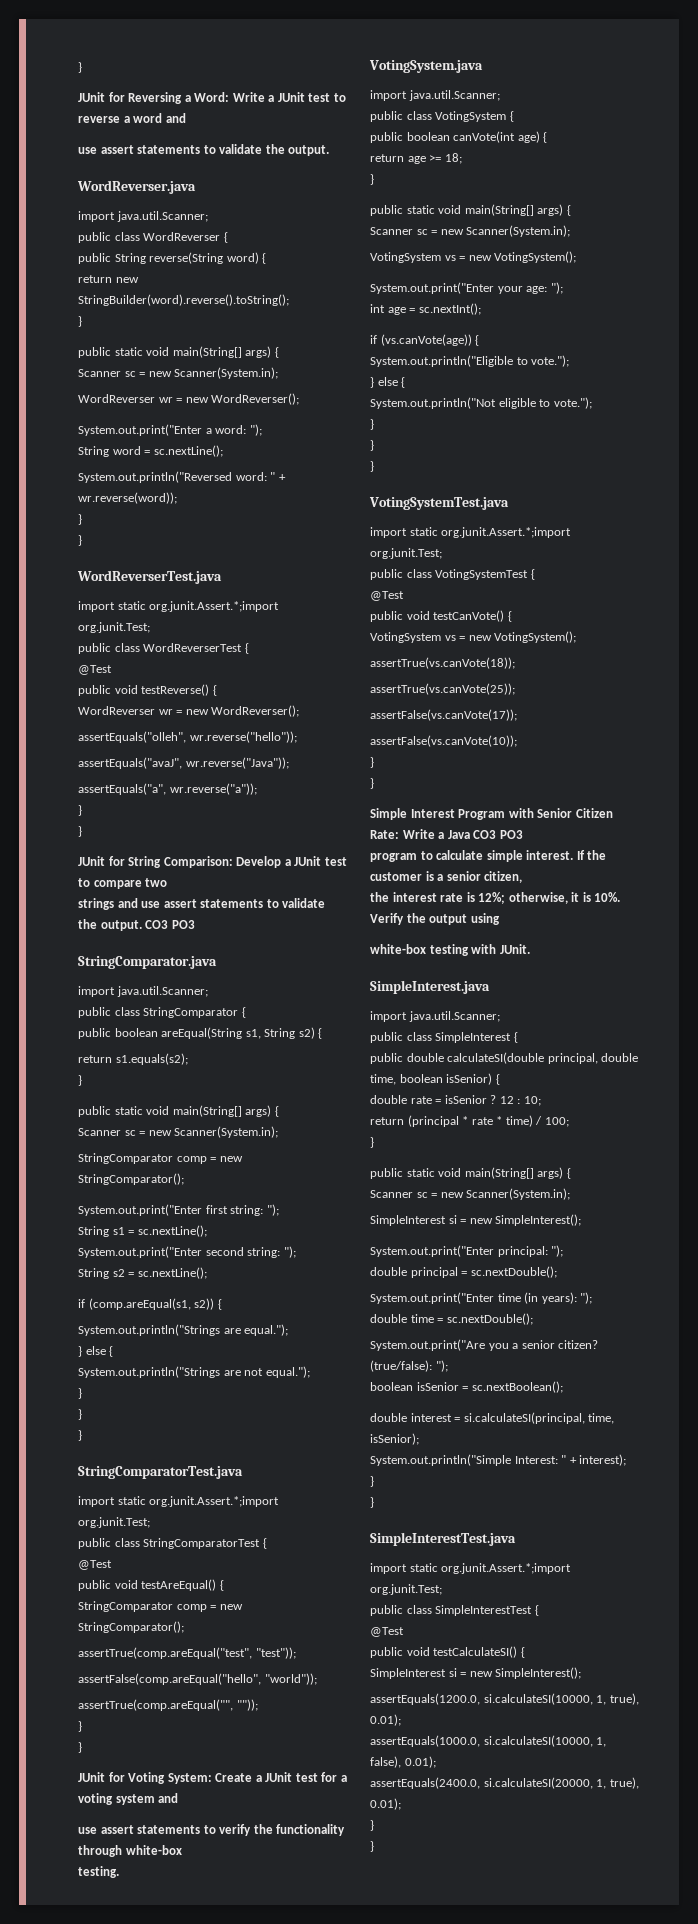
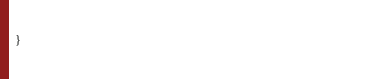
[78,62,82,73] [78,92,346,104] [78,113,186,123] [78,144,330,156] [77,180,196,194] [78,211,208,222] [78,232,228,243] [78,252,267,264] [78,275,139,283] [78,294,289,306] [78,316,82,327] [78,346,279,358] [78,367,279,379] [78,393,300,405] [78,424,262,436] [78,445,223,457] [78,471,286,483] [78,492,177,504] [78,514,82,525] [78,535,82,546] [77,570,222,584] [78,601,280,612] [78,622,150,633] [78,643,249,654] [78,665,112,675] [78,684,217,696] [78,705,300,717] [78,731,297,743] [78,757,289,769] [78,783,257,795] [78,805,82,816] [78,826,82,837] [78,856,347,868] [78,878,168,889] [78,898,326,910] [78,919,195,931] [78,956,217,969] [78,986,208,997] [78,1007,246,1018] [78,1027,323,1039] [78,1053,188,1065] [78,1075,82,1086] [78,1105,279,1117] [78,1126,279,1138] [78,1153,243,1164] [78,1173,184,1185] [78,1204,279,1216] [78,1225,207,1237] [78,1246,296,1258] [78,1267,207,1279] [78,1298,222,1310] [78,1324,289,1336] [78,1346,114,1357] [78,1366,310,1378] [78,1388,82,1399] [78,1409,82,1420] [78,1430,82,1441] [78,1466,243,1479] [78,1496,280,1507] [78,1517,150,1528] [78,1538,267,1549] [78,1560,112,1570] [78,1579,224,1591] [78,1601,243,1612] [78,1621,184,1633] [78,1647,296,1659] [78,1673,317,1685] [78,1699,258,1711] [78,1721,82,1732] [78,1742,82,1753] [78,1772,347,1784] [78,1793,179,1805] [78,1824,346,1836] [78,1845,182,1857] [78,1866,119,1878] [369,60,483,73] [370,90,500,101] [370,111,514,122] [370,131,548,143] [370,153,462,164] [370,174,374,185] [370,204,571,216] [370,225,571,237] [370,251,577,263] [370,282,563,294] [370,303,481,315] [370,334,480,346] [370,355,570,367] [370,377,406,388] [370,397,592,409] [370,419,374,430] [370,440,374,451] [370,461,374,472] [369,497,509,510] [370,527,572,538] [370,548,442,559] [370,569,535,580] [370,591,404,601] [370,610,512,622] [370,631,577,643] [370,657,515,669] [370,683,515,695] [370,709,517,721] [370,735,517,747] [370,757,374,768] [370,778,374,789] [370,808,613,820] [370,829,523,839] [370,850,607,862] [370,871,523,883] [370,892,621,904] [370,913,500,925] [370,944,530,956] [370,980,490,994] [370,1011,500,1022] [370,1032,518,1043] [370,1052,639,1064] [370,1073,500,1085] [370,1095,541,1106] [370,1115,569,1127] [370,1137,374,1148] [370,1167,571,1179] [370,1188,571,1200] [370,1214,582,1226] [370,1245,564,1257] [370,1266,557,1278] [370,1292,593,1304] [370,1313,533,1325] [370,1339,599,1351] [370,1360,448,1372] [370,1381,563,1393] [370,1412,615,1424] [370,1433,419,1445] [370,1454,627,1466] [370,1476,374,1487] [370,1497,374,1508] [370,1532,516,1546] [370,1563,572,1574] [370,1584,442,1595] [370,1605,539,1616] [370,1627,404,1637] [370,1646,525,1658] [370,1667,582,1679] [370,1693,639,1705] [370,1714,401,1726] [370,1735,607,1747] [370,1756,436,1768] [370,1777,639,1789] [370,1798,401,1810] [370,1820,374,1831] [370,1841,374,1852] } // JUnit for Reversing a Word: Write a JUnit test to reverse a word and // use assert statements to validate the output. // WordReverser.java // import java.util.Scanner; // public class WordReverser { // public String reverse(String word) { // return new StringBuilder(word).reverse().toString(); // } // public static void main(String[] args) { // Scanner sc = new Scanner(System.in); // WordReverser wr = new WordReverser(); // System.out.print("Enter a word: "); // String word = sc.nextLine(); // System.out.println("Reversed word: " + wr.reverse(word)); // } // } // WordReverserTest.java // import static org.junit.Assert.*;import org.junit.Test; // public class WordReverserTest { // @Test // public void testReverse() { // WordReverser wr = new WordReverser(); // assertEquals("olleh", wr.reverse("hello")); // assertEquals("avaJ", wr.reverse("Java")); // assertEquals("a", wr.reverse("a")); // } // } // JUnit for String Comparison: Develop a JUnit test to compare two // strings and use assert statements to validate the output. CO3 PO3 // StringComparator.java // import java.util.Scanner; // public class StringComparator { // public boolean areEqual(String s1, String s2) { // return s1.equals(s2); // } // public static void main(String[] args) { // Scanner sc = new Scanner(System.in); // StringComparator comp = new StringComparator(); // System.out.print("Enter first string: "); // String s1 = sc.nextLine(); // System.out.print("Enter second string: "); // String s2 = sc.nextLine(); // if (comp.areEqual(s1, s2)) { // System.out.println("Strings are equal."); // } else { // System.out.println("Strings are not equal."); // } // } // } // StringComparatorTest.java // import static org.junit.Assert.*;import org.junit.Test; // public class StringComparatorTest { // @Test // public void testAreEqual() { // StringComparator comp = new StringComparator(); // assertTrue(comp.areEqual("test", "test")); // assertFalse(comp.areEqual("hello", "world")); // assertTrue(comp.areEqual("", "")); // } // } // JUnit for Voting System: Create a JUnit test for a voting system and // use assert statements to verify the functionality through white-box // testing. // VotingSystem.java // import java.util.Scanner; // public class VotingSystem { // public boolean canVote(int age) { // return age >= 18; // } // public static void main(String[] args) { // Scanner sc = new Scanner(System.in); // VotingSystem vs = new VotingSystem(); // System.out.print("Enter your age: "); // int age = sc.nextInt(); // if (vs.canVote(age)) { // System.out.println("Eligible to vote."); // } else { // System.out.println("Not eligible to vote."); // } // } // } // VotingSystemTest.java // import static org.junit.Assert.*;import org.junit.Test; // public class VotingSystemTest { // @Test // public void testCanVote() { // VotingSystem vs = new VotingSystem(); // assertTrue(vs.canVote(18)); // assertTrue(vs.canVote(25)); // assertFalse(vs.canVote(17)); // assertFalse(vs.canVote(10)); // } // } // Simple Interest Program with Senior Citizen Rate: Write a Java CO3 PO3 // program to calculate simple interest. If the customer is a senior citizen, // the interest rate is 12%; otherwise, it is 10%. Verify the output using // white-box testing with JUnit. // SimpleInterest.java // import java.util.Scanner; // public class SimpleInterest { // public double calculateSI(double principal, double time, boolean isSenior) { // double rate = isSenior ? 12 : 10; // return (principal * rate * time) / 100; // } // public static void main(String[] args) { // Scanner sc = new Scanner(System.in); // SimpleInterest si = new SimpleInterest(); // System.out.print("Enter principal: "); // double principal = sc.nextDouble(); // System.out.print("Enter time (in years): "); // double time = sc.nextDouble(); // System.out.print("Are you a senior citizen? (true/false): "); // boolean isSenior = sc.nextBoolean(); // double interest = si.calculateSI(principal, time, isSenior); // System.out.println("Simple Interest: " + interest); // } // } // SimpleInterestTest.java // import static org.junit.Assert.*;import org.junit.Test; // public class SimpleInterestTest { // @Test // public void testCalculateSI() { // SimpleInterest si = new SimpleInterest(); // assertEquals(1200.0, si.calculateSI(10000, 1, true), 0.01); // assertEquals(1000.0, si.calculateSI(10000, 1, false), 0.01); // assertEquals(2400.0, si.calculateSI(20000, 1, true), 0.01); // } // } -> [15,35,21,46] }

